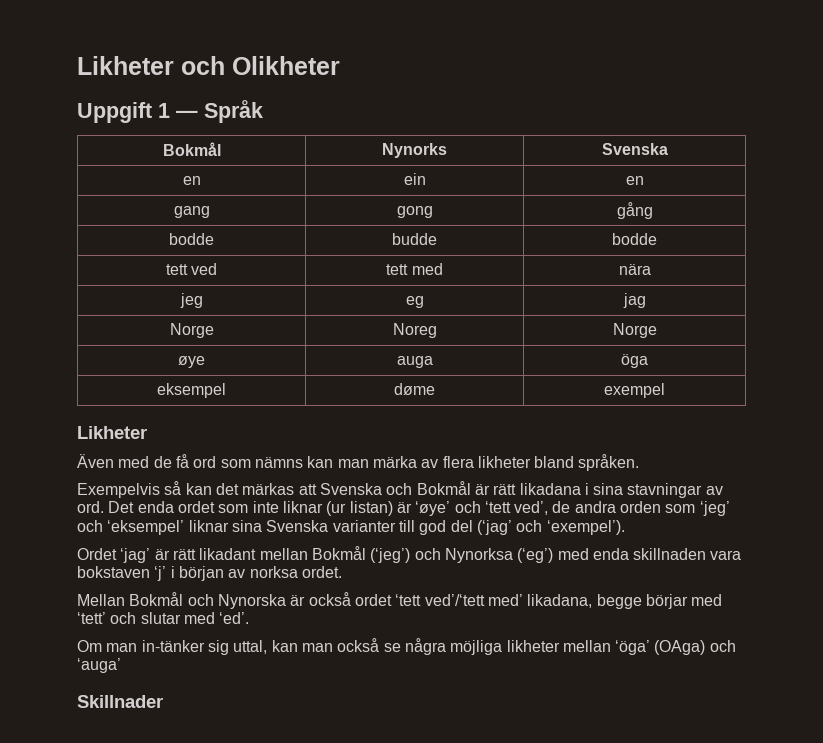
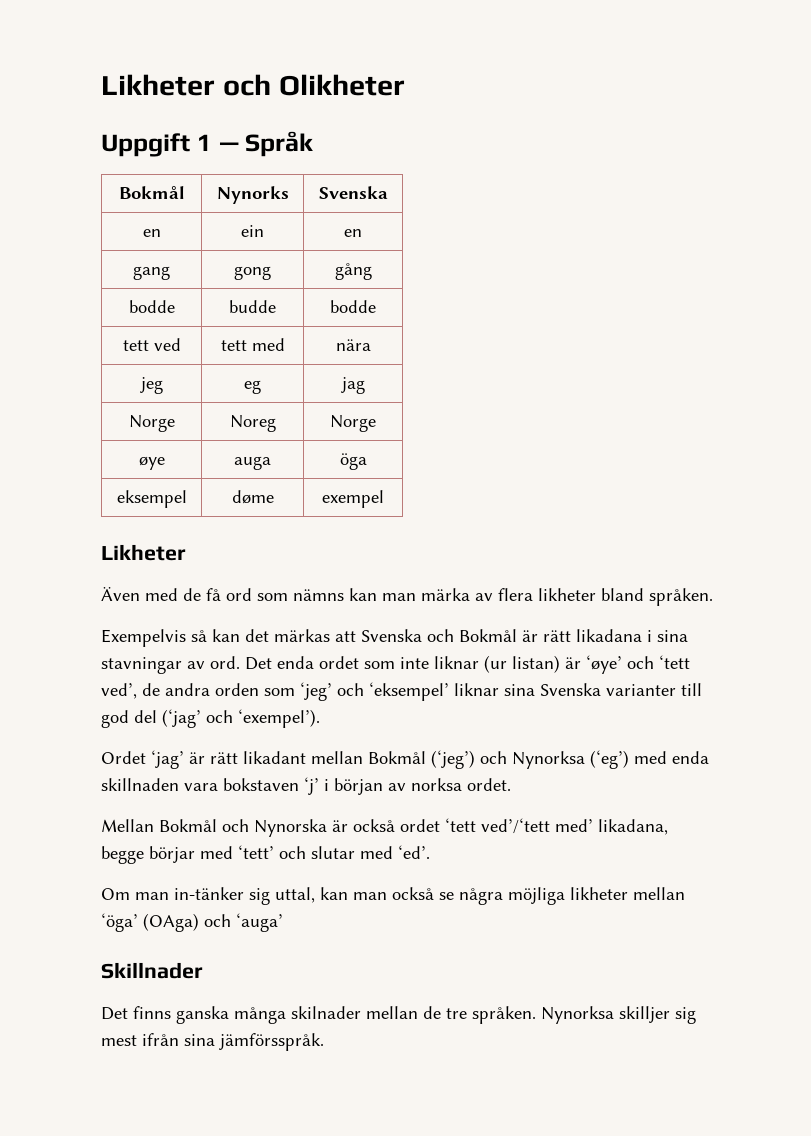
(163, 701) none -> [101,1006,696,1024] [101,1033,324,1051] // Det finns ganska många skilnader mellan de tre språken. Nynorksa skilljer sig mest ifrån sina jämförsspråk.

